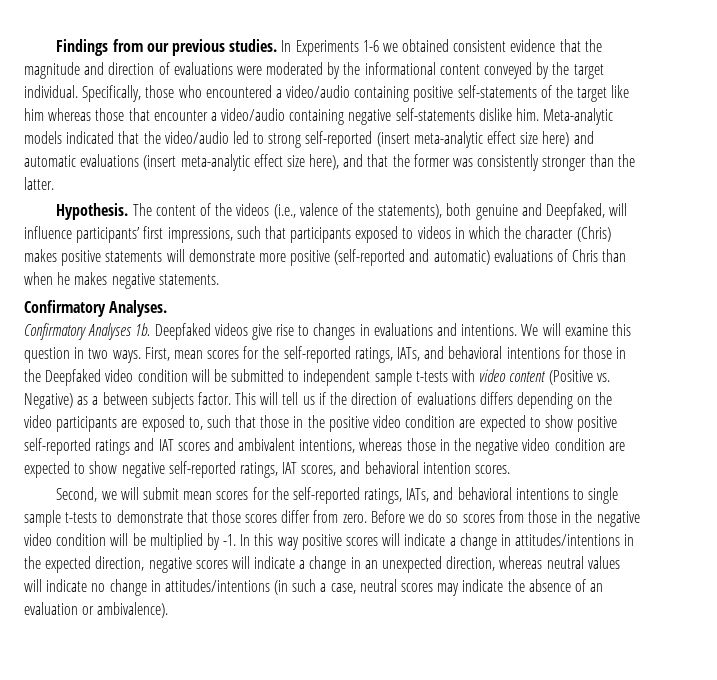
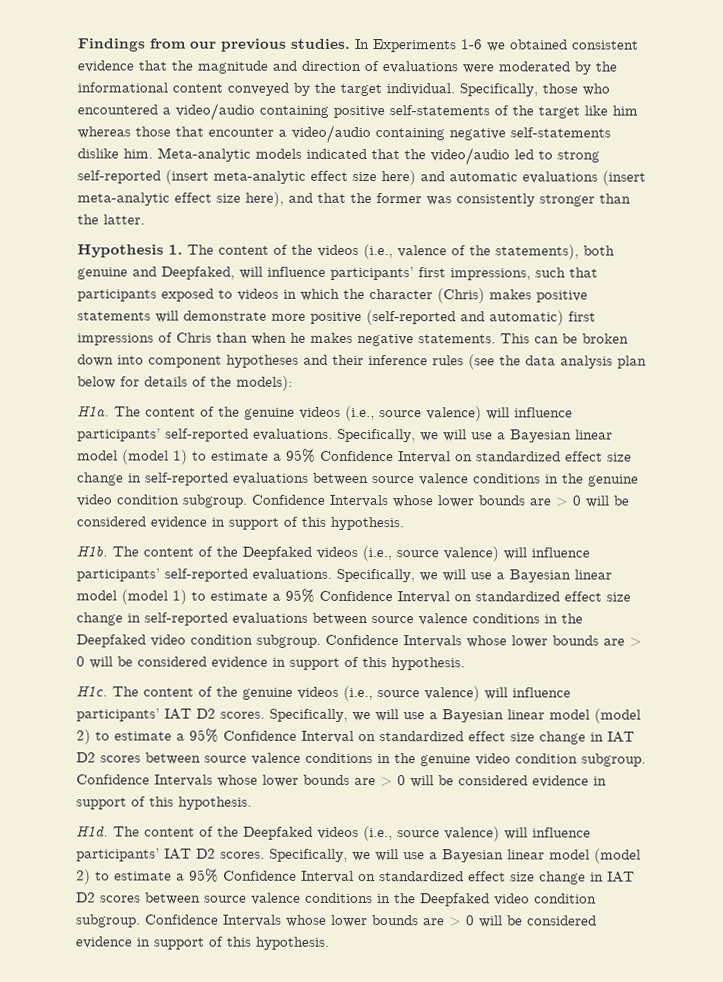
[56,203,129,220] Hypothesis. -> [77,244,183,258] Hypothesis 1.
[493,249,553,262] evaluations -> [568,311,596,322] [77,333,154,346] first impressions
[24,300,168,317] [24,323,631,340] [24,346,627,363] [24,369,610,386] [24,392,613,409] [24,415,618,432] [24,438,625,455] [24,461,511,478] [56,487,619,504] [24,510,640,527] [24,533,635,550] [24,556,620,573] [24,579,604,596] [24,602,169,618] // Confirmatory Analyses. // Confirmatory Analyses 1b. Deepfaked videos give rise to changes in evaluations and intentions. We will examine this question in two ways. First, mean scores for the self-reported ratings, IATs, and behavioral intentions for those in the Deepfaked video condition will be submitted to independent sample t-tests with video content (Positive vs. Negative) as a between subjects factor. This will tell us if the direction of evaluations differs depending on the video participants are exposed to, such that those in the positive video condition are expected to show positive self-reported ratings and IAT scores and ambivalent intentions, whereas those in the negative video condition are expected to show negative self-reported ratings, IAT scores, and behavioral intention scores. // Second, we will submit mean scores for the self-reported ratings, IATs, and behavioral intentions to single sample t-tests to demonstrate that those scores differ from zero. Before we do so scores from those in the negative video condition will be multiplied by -1. In this way positive scores will indicate a change in attitudes/intentions in the expected direction, negative scores will indicate a change in an unexpected direction, whereas neutral values will indicate no change in attitudes/intentions (in such a case, neutral scores may indicate the absence of an evaluation or ambivalence). -> [500,333,629,344] [77,354,647,370] [77,375,293,391] [77,405,573,422] [77,428,613,443] [77,448,632,465] [77,472,639,487] [76,494,629,508] [76,516,404,531] [76,545,590,562] [76,568,612,583] [76,588,631,605] [76,612,583,626] [76,634,642,648] [76,656,465,671] [76,685,571,702] [76,708,641,724] [76,728,635,745] [76,752,646,767] [76,774,607,788] [76,796,252,810] [76,825,591,842] [76,848,641,864] [76,868,635,885] [76,892,597,907] [76,914,597,928] [75,936,329,950] This can be broken down into component hypotheses and their inference rules (see the data analysis plan below for details of the models): // H1a. The content of the genuine videos (i.e., source valence) will influence participants’ self-reported evaluations. Specifically, we will use a Bayesian linear model (model 1) to estimate a 95% Confidence Interval on standardized effect size change in self-reported evaluations between source valence conditions in the genuine video condition subgroup. Confidence Intervals whose lower bounds are > 0 will be considered evidence in support of this hypothesis. // H1b. The content of the Deepfaked videos (i.e., source valence) will influence participants’ self-reported evaluations. Specifically, we will use a Bayesian linear model (model 1) to estimate a 95% Confidence Interval on standardized effect size change in self-reported evaluations between source valence conditions in the Deepfaked video condition subgroup. Confidence Intervals whose lower bounds are > 0 will be considered evidence in support of this hypothesis. // H1c. The content of the genuine videos (i.e., source valence) will influence participants’ IAT D2 scores. Specifically, we will use a Bayesian linear model (model 2) to estimate a 95% Confidence Interval on standardized effect size change in IAT D2 scores between source valence conditions in the genuine video condition subgroup. Confidence Intervals whose lower bounds are > 0 will be considered evidence in support of this hypothesis. // H1d. The content of the Deepfaked videos (i.e., source valence) will influence participants’ IAT D2 scores. Specifically, we will use a Bayesian linear model (model 2) to estimate a 95% Confidence Interval on standardized effect size change in IAT D2 scores between source valence conditions in the Deepfaked video condition subgroup. Confidence Intervals whose lower bounds are > 0 will be considered evidence in support of this hypothesis.

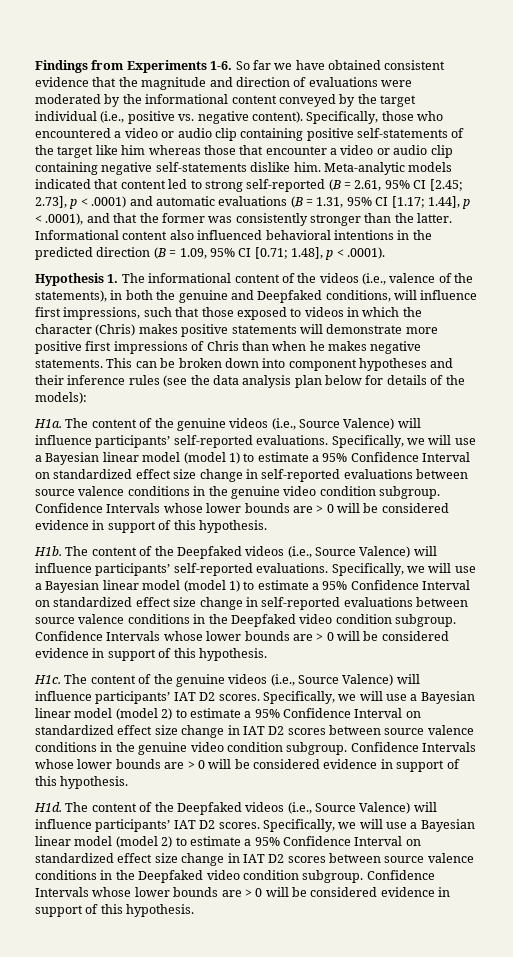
[190,38,506,53] our previous studies. In Experiments 1-6 we -> [126,60,325,73] Experiments 1-6. So far we have
[386,83,455,96] individual. -> [35,111,303,124] individual (i.e., positive vs. negative content).
[175,102,255,121] video/audio -> [124,128,237,141] video or audio clip
[291,124,371,144] video/audio -> [340,145,453,158] video or audio clip
[404,147,510,166] the video/audio -> [120,180,166,189] content
[165,169,646,186] [77,191,284,207] (insert meta-analytic effect size here) and automatic evaluations (insert meta-analytic effect size here), -> [328,179,463,191] [35,196,471,209] [35,213,84,225] (B = 2.61, 95% CI [2.45; 2.73], p < .0001) and automatic evaluations (B = 1.31, 95% CI [1.17; 1.44], p < .0001),
(145, 219) none -> [35,230,432,240] [35,247,386,260] Informational content also influenced behavioral intentions in the predicted direction (B = 1.09, 95% CI [0.71; 1.48], p < .0001).
(214, 249) none -> [148,273,232,283] informational
[583,245,615,256] [77,266,414,281] both genuine and Deepfaked, will influence participants’ -> [110,290,478,303] in both the genuine and Deepfaked conditions, will influence
[77,289,157,302] participants -> [201,307,234,317] those
[366,310,564,326] (self-reported and automatic) -> (82, 347) none
[379,406,482,422] source valence) -> [299,418,395,430] Source Valence)
[396,546,499,562] source valence) -> [315,546,411,558] Source Valence)
[377,686,480,702] source valence) -> [298,674,394,686] Source Valence)
[397,826,500,842] source valence) -> [315,802,411,814] Source Valence)

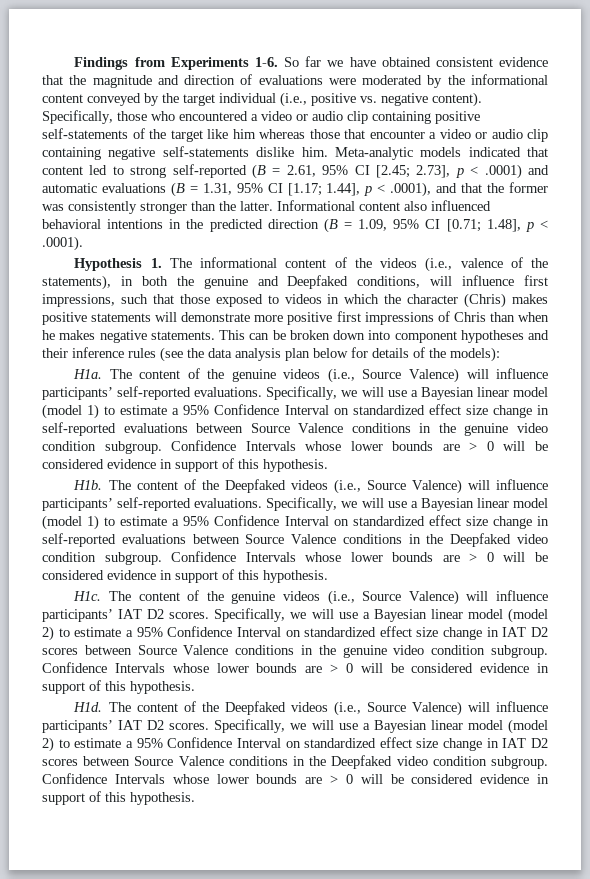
[35,486,125,496] source valence -> [250,423,344,433] Source Valence
[35,614,125,624] source valence -> [245,534,337,544] Source Valence
[384,725,474,735] source valence -> [137,645,229,655] Source Valence
[384,853,474,863] source valence -> [134,756,224,766] Source Valence

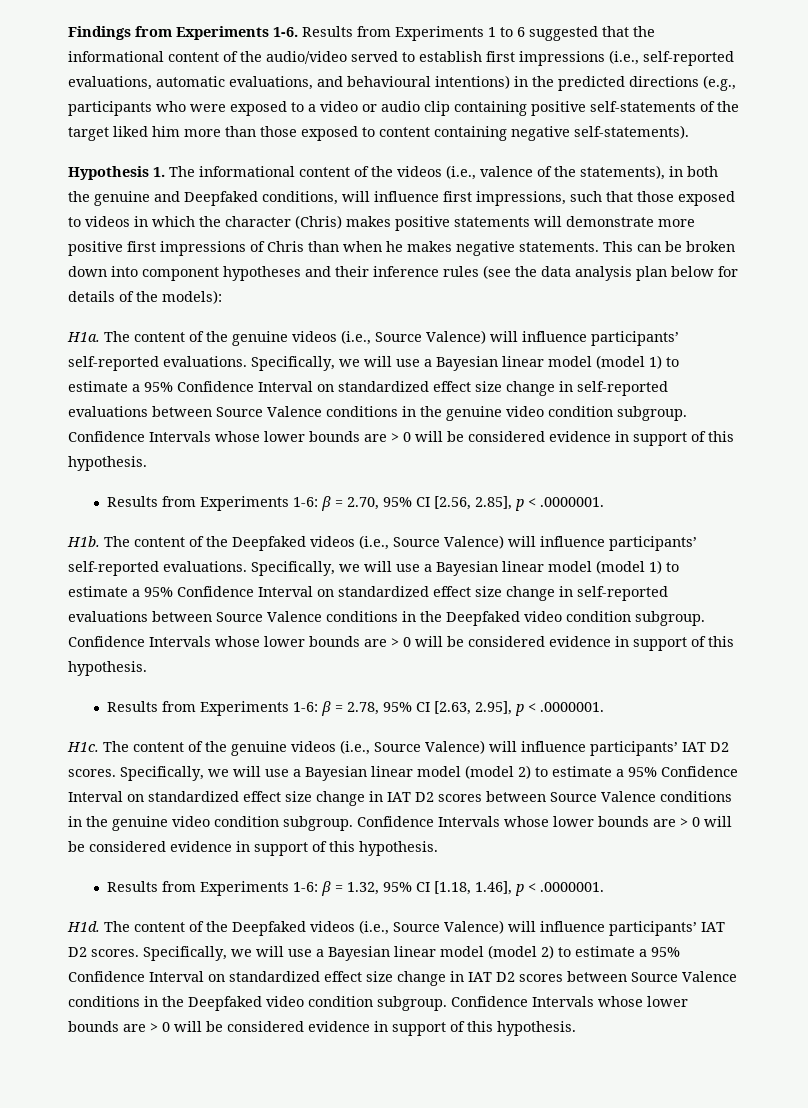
[284,56,548,67] [42,74,548,88] [42,92,482,107] [42,110,248,124] So far we have obtained consistent evidence that the magnitude and direction of evaluations were moderated by the informational content conveyed by the target individual (i.e., positive vs. negative content). Specifically, those who encountered -> [302,26,655,41] [68,50,734,66] [68,75,736,91] [68,101,304,116] Results from Experiments 1 to 6 suggested that the informational content of the audio/video served to establish first impressions (i.e., self-reported evaluations, automatic evaluations, and behavioural intentions) in the predicted directions (e.g., participants who were exposed to
[207,129,548,142] [42,146,548,160] [42,164,549,179] [42,182,548,197] [42,200,491,214] [42,218,549,233] [42,236,83,251] like him whereas those that encounter a video or audio clip containing negative self-statements dislike him. Meta-analytic models indicated that content led to strong self-reported (B = 2.61, 95% CI [2.45; 2.73], p < .0001) and automatic evaluations (B = 1.31, 95% CI [1.17; 1.44], p < .0001), and that the former was consistently stronger than the latter. Informational content also influenced behavioral intentions in the predicted direction (B = 1.09, 95% CI [0.71; 1.48], p < .0001). -> [113,125,689,141] liked him more than those exposed to content containing negative self-statements).
(328, 465) none -> [107,496,605,511] // Results from Experiments 1-6: β = 2.70, 95% CI [2.56, 2.85], p < .0000001.
(328, 576) none -> [107,701,605,716] // Results from Experiments 1-6: β = 2.78, 95% CI [2.63, 2.95], p < .0000001.
(195, 687) none -> [107,881,605,896] // Results from Experiments 1-6: β = 1.32, 95% CI [1.18, 1.46], p < .0000001.

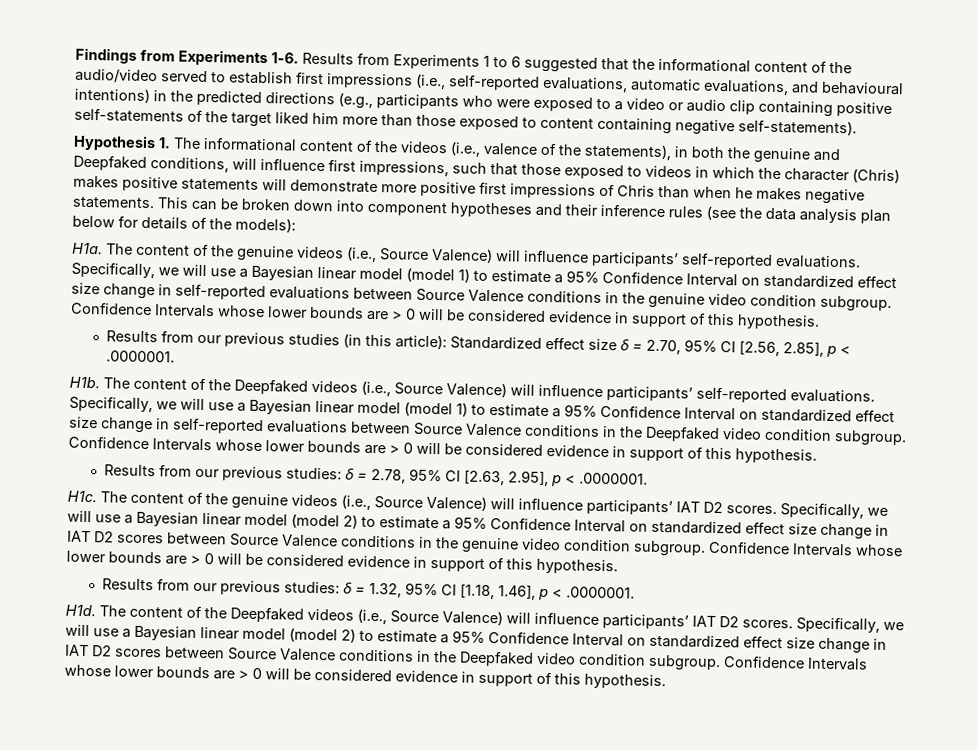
[200,496,332,511] Experiments 1-6: β -> [196,332,629,351] our previous studies (in this article): Standardized effect size δ
[200,701,332,716] Experiments 1-6: β -> [194,466,354,482] our previous studies: δ
[200,881,332,896] Experiments 1-6: β -> [192,580,352,596] our previous studies: δ

